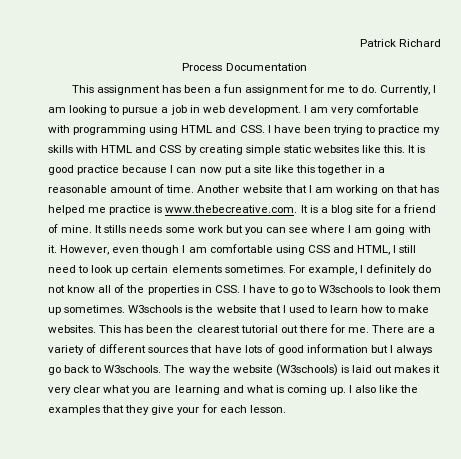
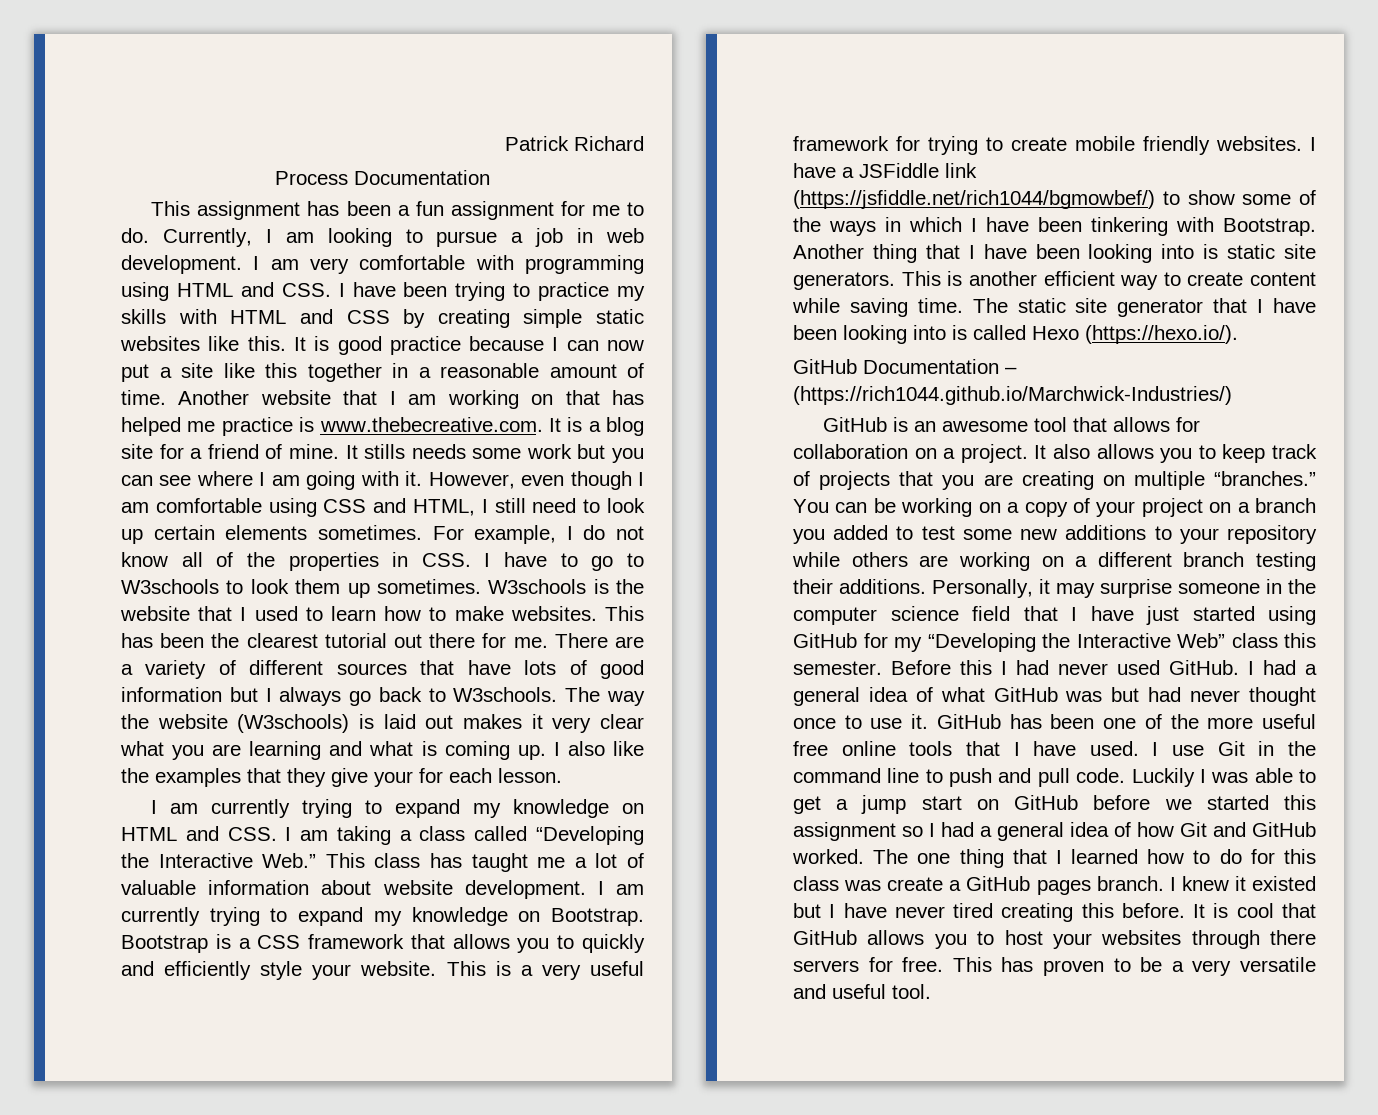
[366,264,417,275] definitely -> (573, 533) none
(286, 409) none -> [151,799,645,818] [121,826,644,845] [121,853,645,872] [121,880,644,899] [121,907,644,926] [121,934,645,953] [121,961,644,980] [793,136,1316,155] [793,163,977,178] [793,190,1316,209] [793,217,1316,236] [793,244,1316,263] [793,271,1316,290] [792,298,1316,317] [793,325,1238,344] [793,359,1017,374] [793,386,1232,405] [823,417,1201,432] [793,444,1317,463] [793,471,1316,490] [793,498,1316,517] [793,525,1317,544] [792,552,1316,571] [793,579,1316,598] [793,606,1316,625] [793,633,1316,652] [793,660,1317,675] [793,687,1316,706] [793,714,1316,729] [793,741,1316,756] [793,768,1316,787] [793,795,1316,814] [793,822,1316,841] [792,849,1316,868] [793,876,1316,895] [793,903,1316,922] [793,930,1316,949] [793,957,1316,976] [793,984,931,999] // I am currently trying to expand my knowledge on HTML and CSS. I am taking a class called “Developing the Interactive Web.” This class has taught me a lot of valuable information about website development. I am currently trying to expand my knowledge on Bootstrap. Bootstrap is a CSS framework that allows you to quickly and efficiently style your website. This is a very useful framework for trying to create mobile friendly websites. I have a JSFiddle link (https://jsfiddle.net/rich1044/bgmowbef/) to show some of the ways in which I have been tinkering with Bootstrap. Another thing that I have been looking into is static site generators. This is another efficient way to create content while saving time. The static site generator that I have been looking into is called Hexo (https://hexo.io/). // GitHub Documentation – (https://rich1044.github.io/Marchwick-Industries/) // GitHub is an awesome tool that allows for collaboration on a project. It also allows you to keep track of projects that you are creating on multiple “branches.” You can be working on a copy of your project on a branch you added to test some new additions to your repository while others are working on a different branch testing their additions. Personally, it may surprise someone in the computer science field that I have just started using GitHub for my “Developing the Interactive Web” class this semester. Before this I had never used GitHub. I had a general idea of what GitHub was but had never thought once to use it. GitHub has been one of the more useful free online tools that I have used. I use Git in the command line to push and pull code. Luckily I was able to get a jump start on GitHub before we started this assignment so I had a general idea of how Git and GitHub worked. The one thing that I learned how to do for this class was create a GitHub pages branch. I knew it existed but I have never tired creating this before. It is cool that GitHub allows you to host your websites through there servers for free. This has proven to be a very versatile and useful tool.

